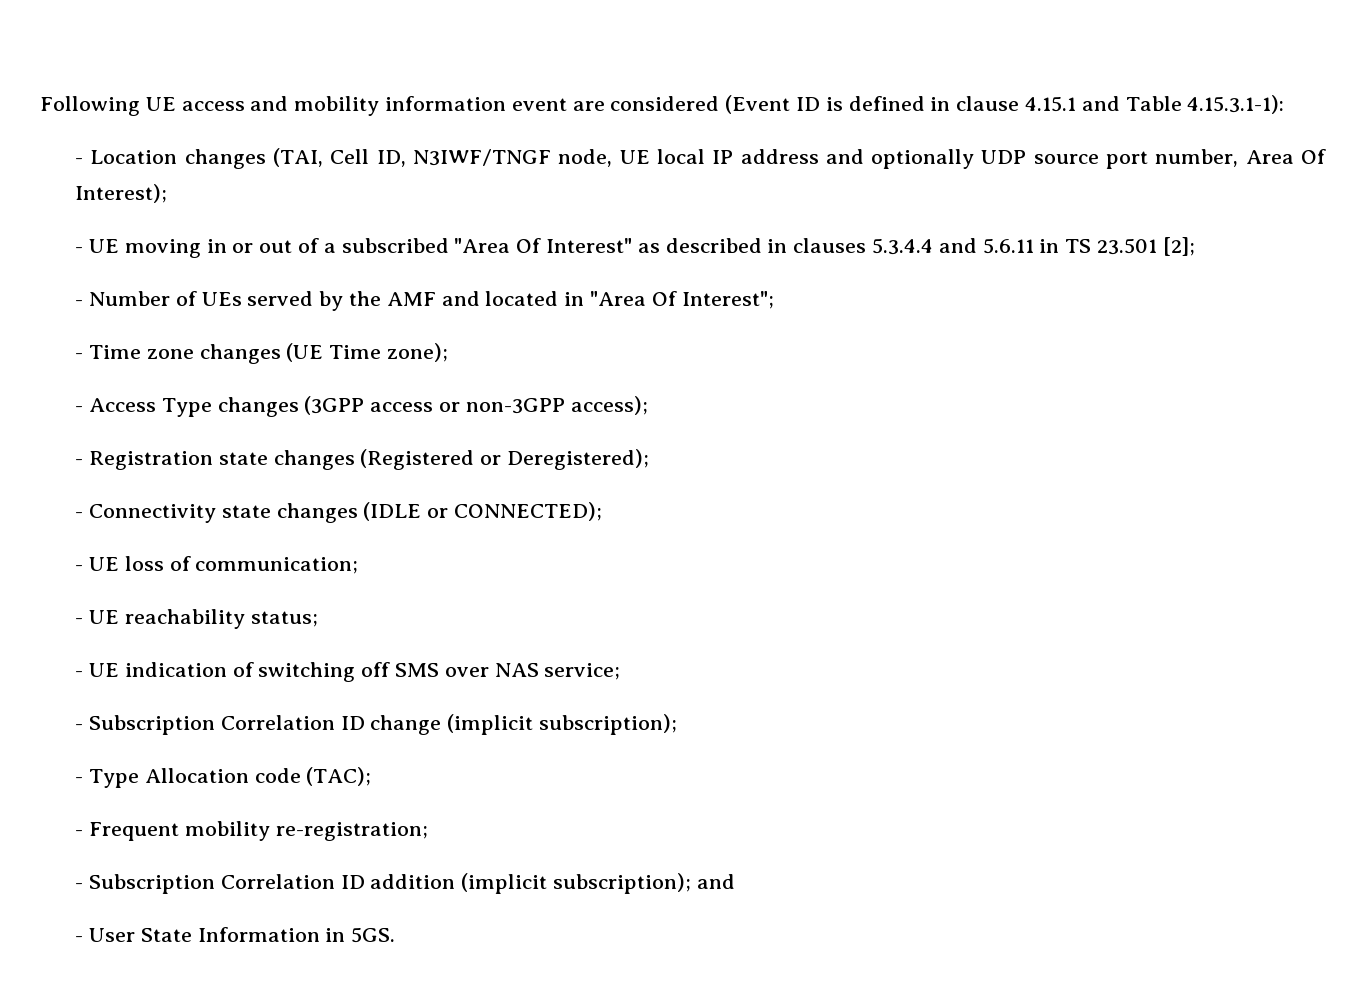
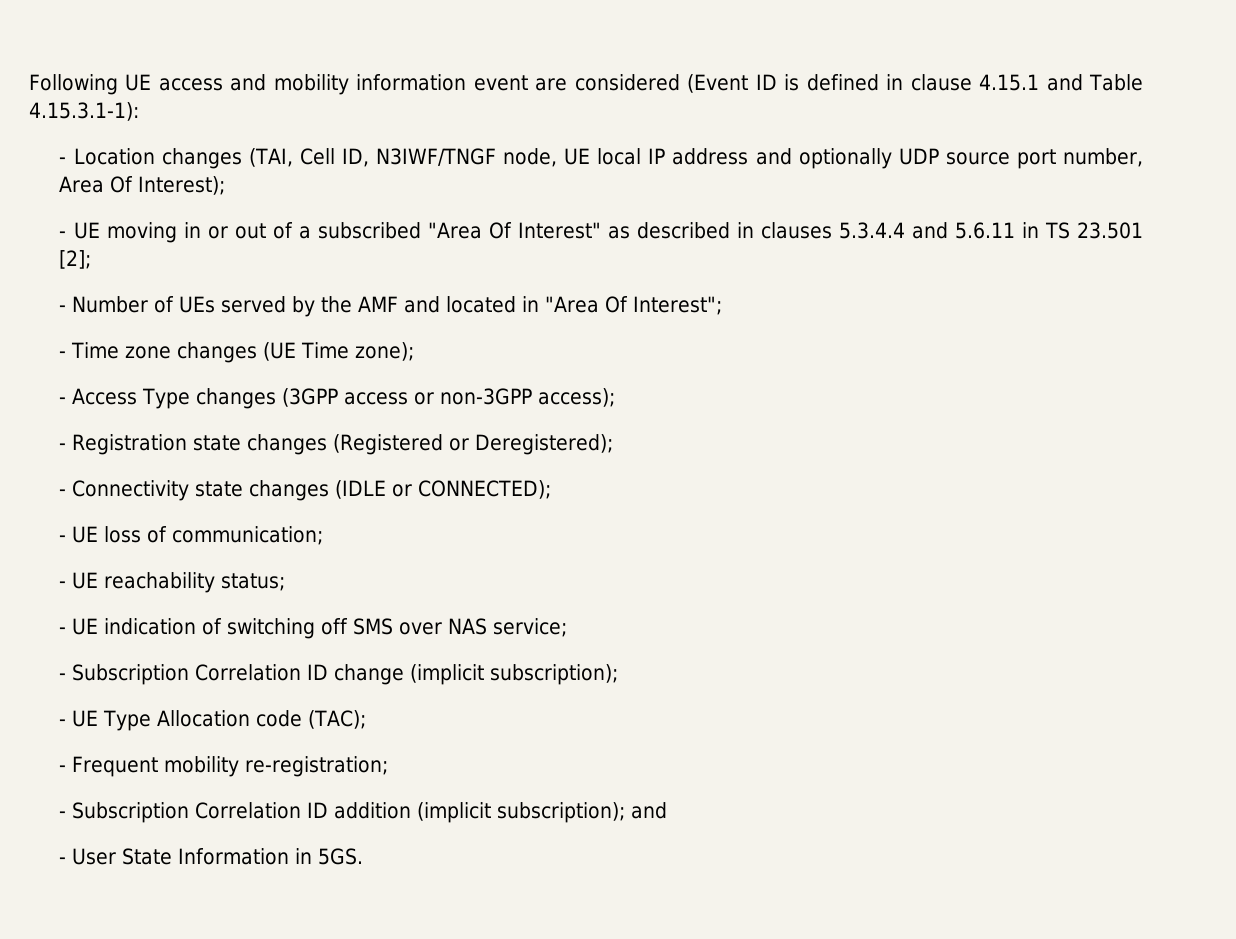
(84, 780) none -> [72,710,99,727] UE

